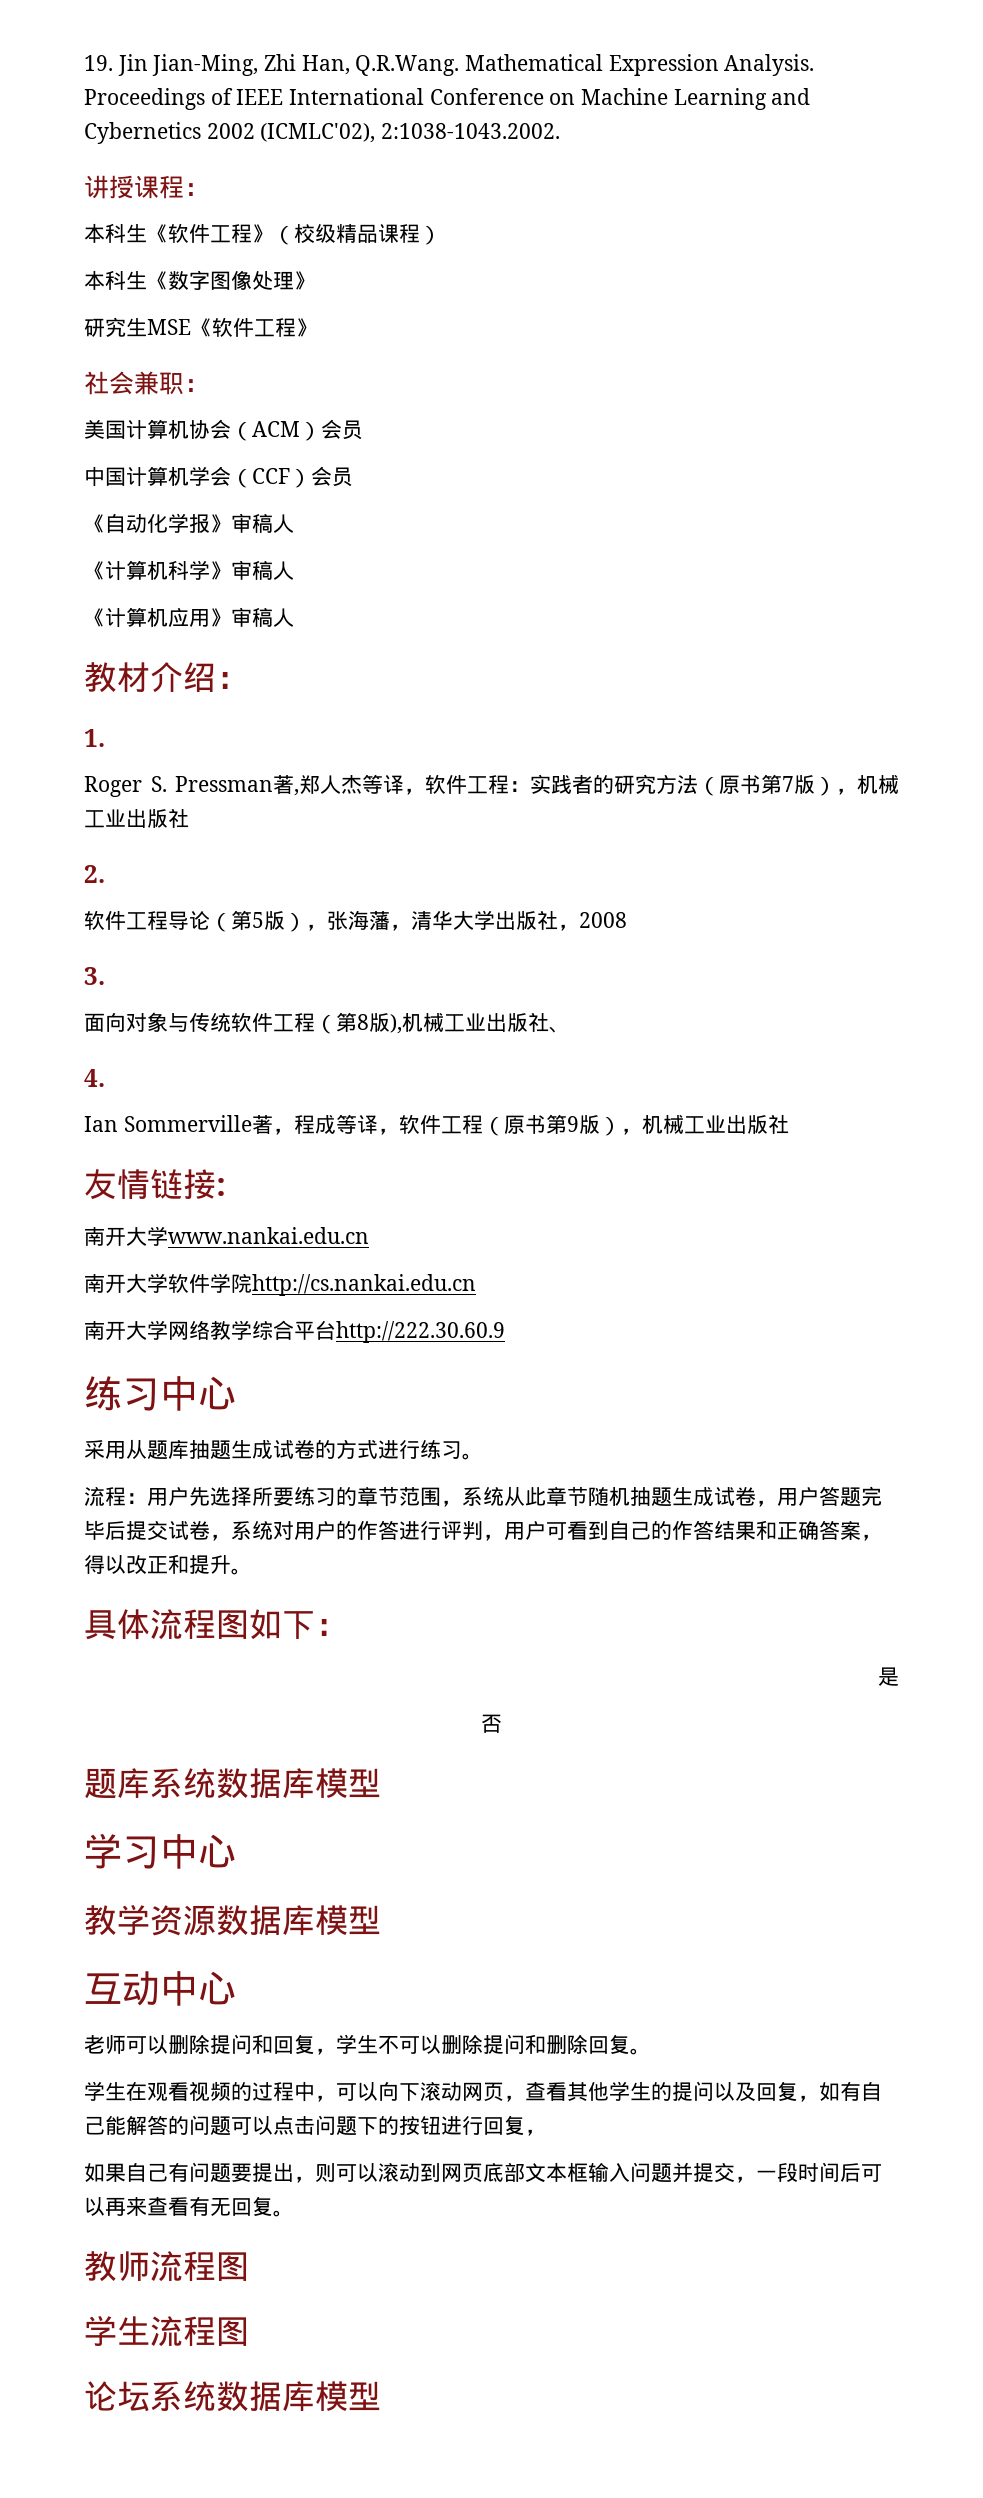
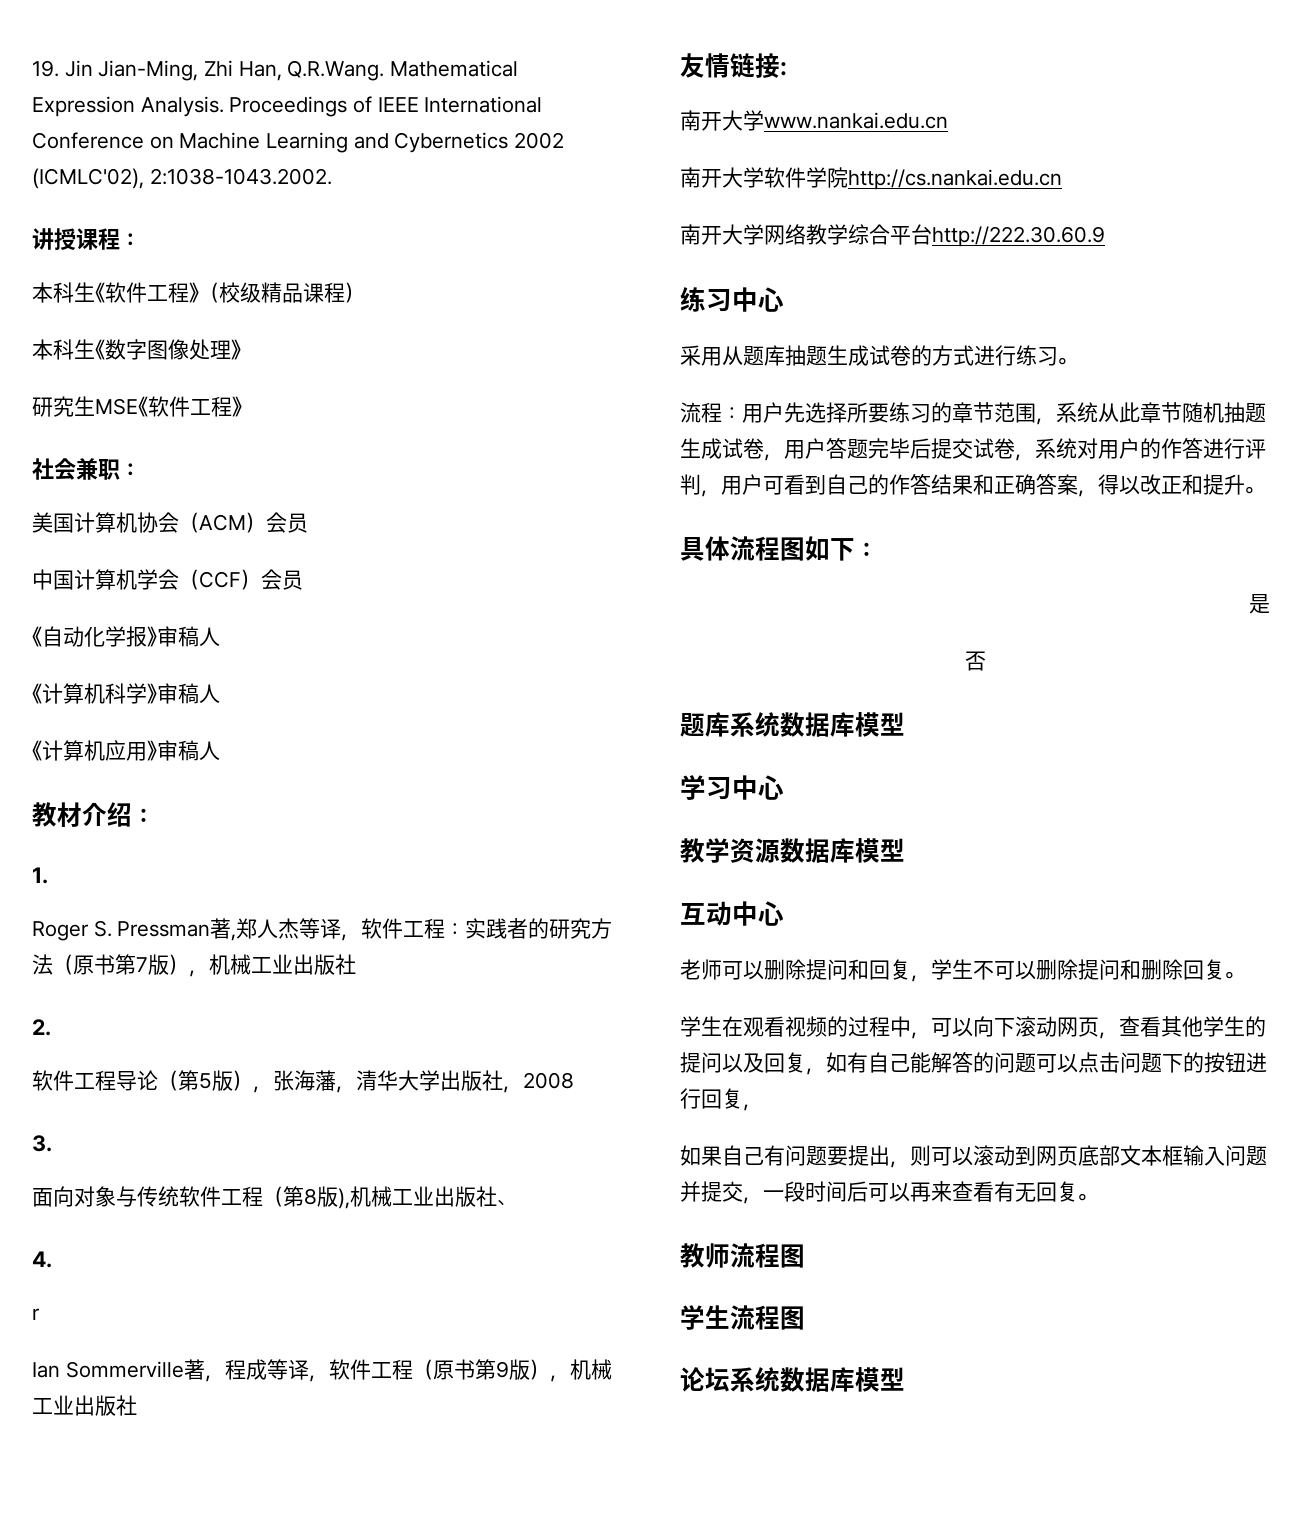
(105, 1078) none -> [32,1308,40,1320] // r

